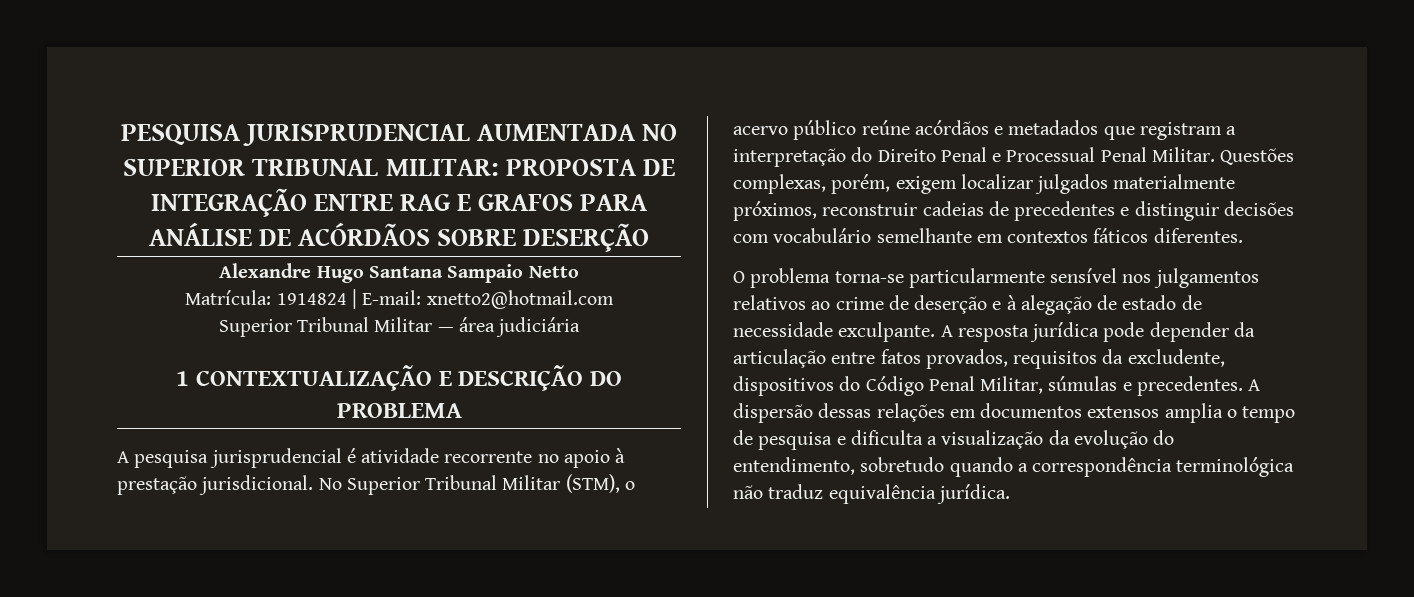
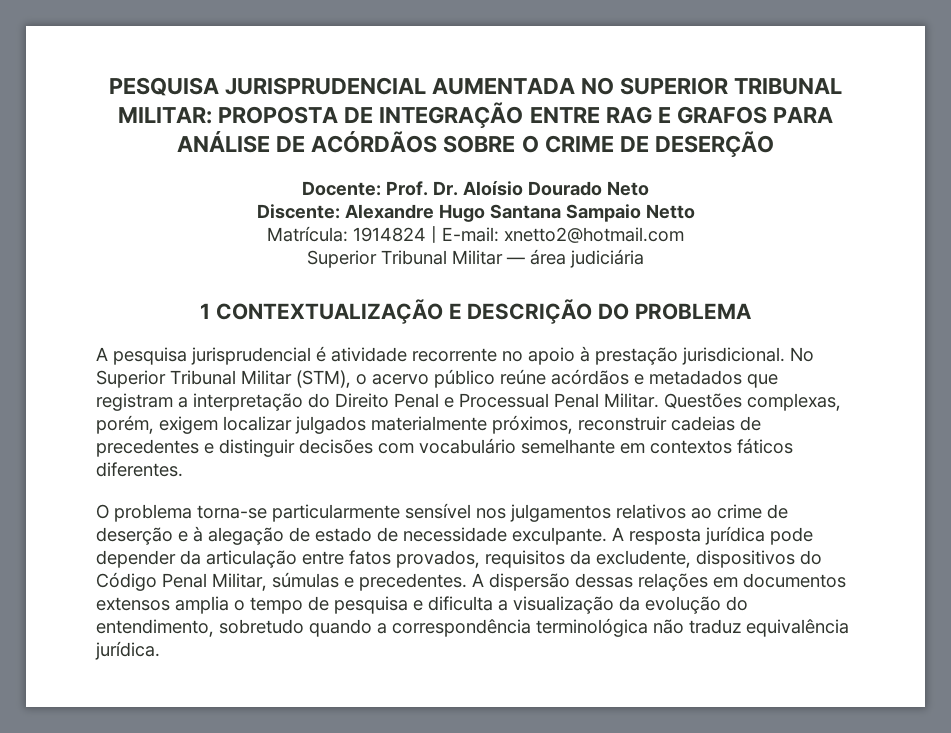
[523,223,650,252] DESERÇÃO // -> [521,131,774,158] [302,181,649,196] [256,204,340,219] O CRIME DE DESERÇÃO // Docente: Prof. Dr. Aloísio Dourado Neto // Discente:

